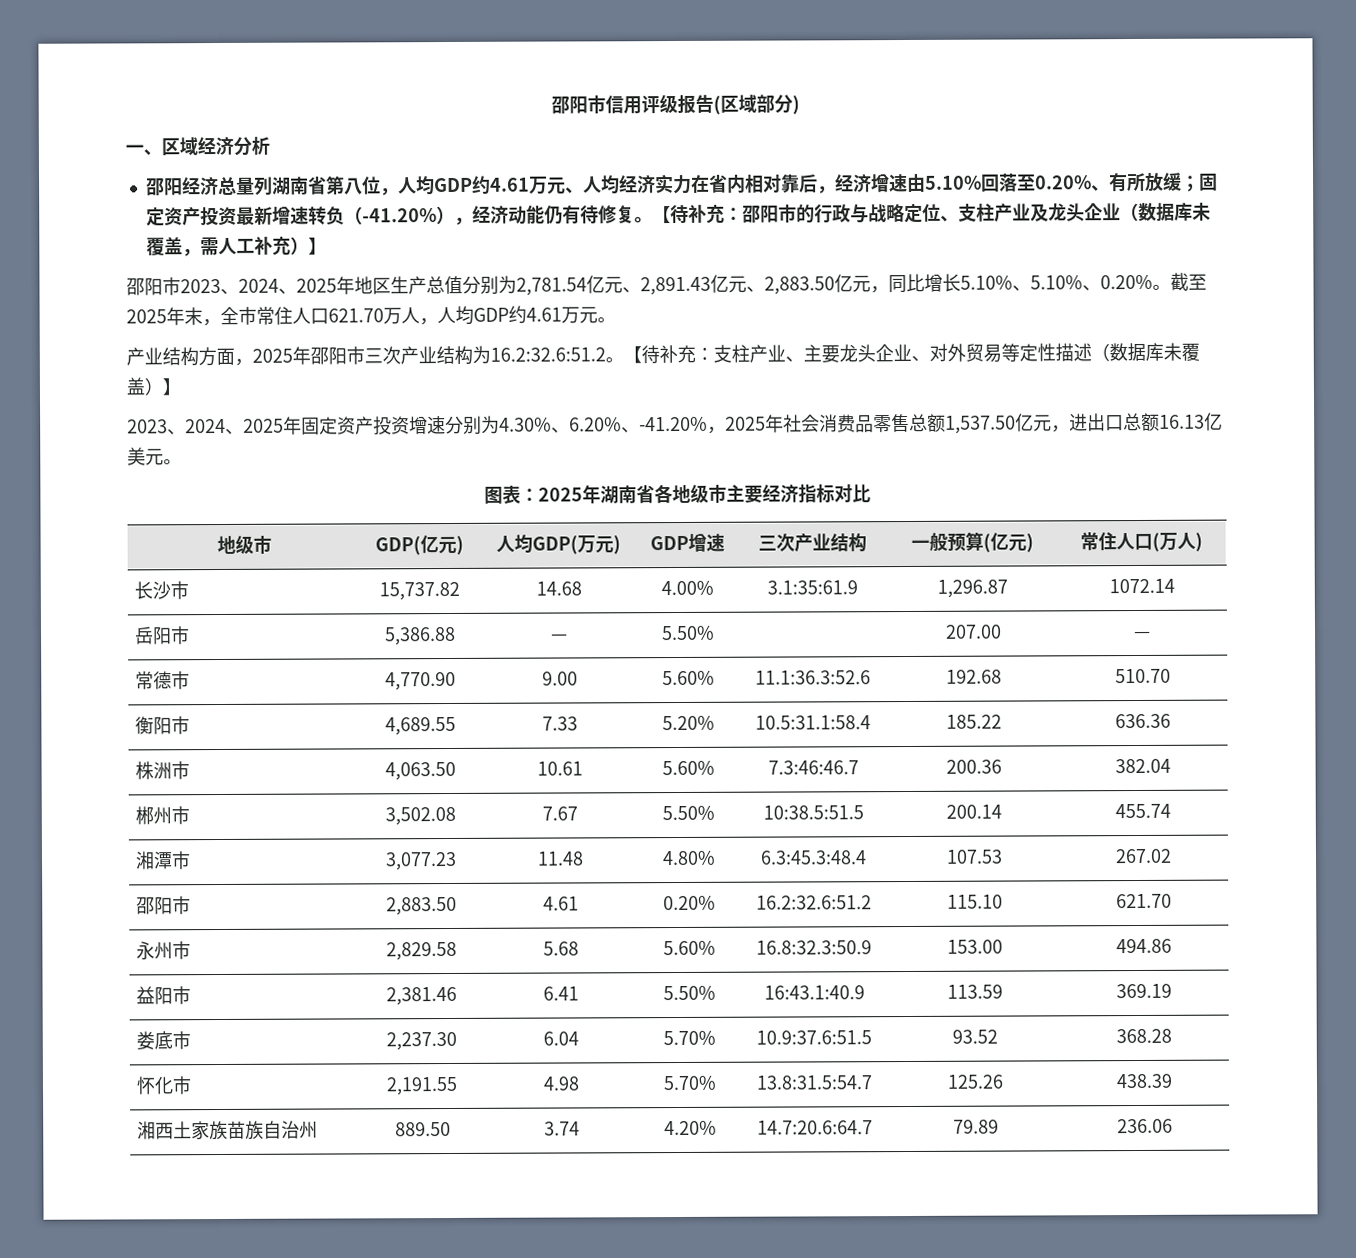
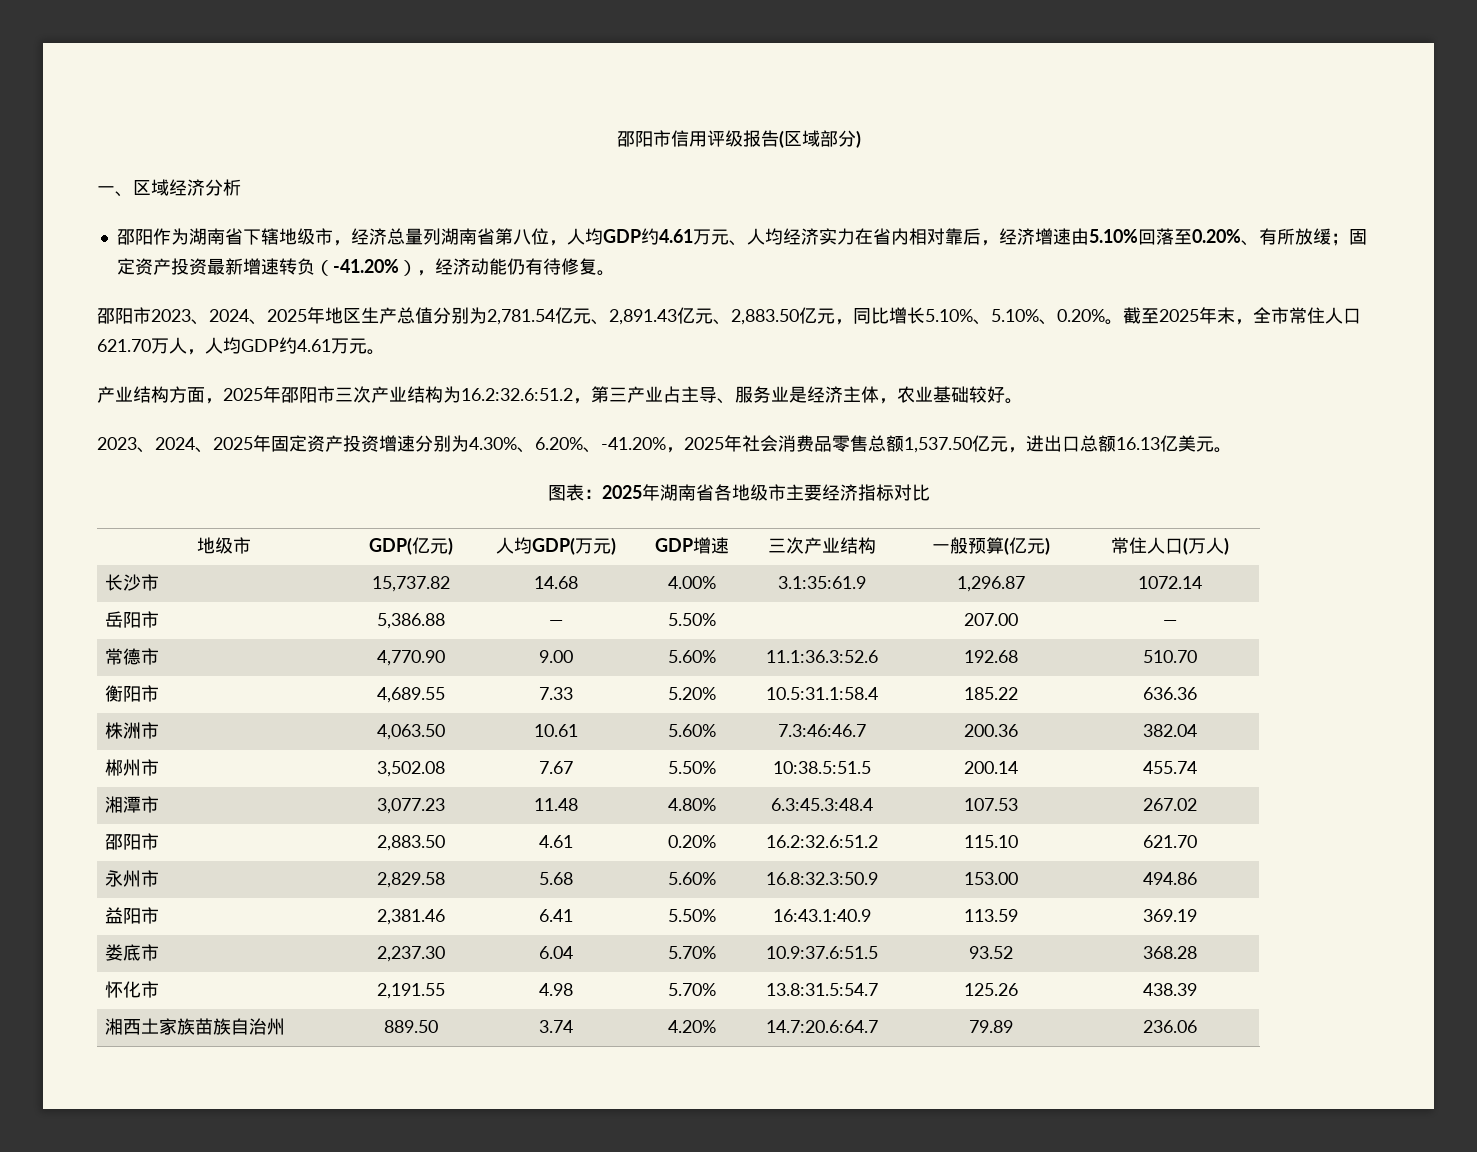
(183, 186) none -> [152,228,351,246] 作为湖南省下辖地级市，
[651,202,1211,224] [145,236,327,257] 【待补充：邵阳市的行政与战略定位、支柱产业及龙头企业（数据库未覆盖，需人工补充）】 -> (615, 273) none
[605,342,1200,365] [126,377,181,396] 。【待补充：支柱产业、主要龙头企业、对外贸易等定性描述（数据库未覆盖）】 -> [573,386,1023,404] ，第三产业占主导、服务业是经济主体，农业基础较好。

